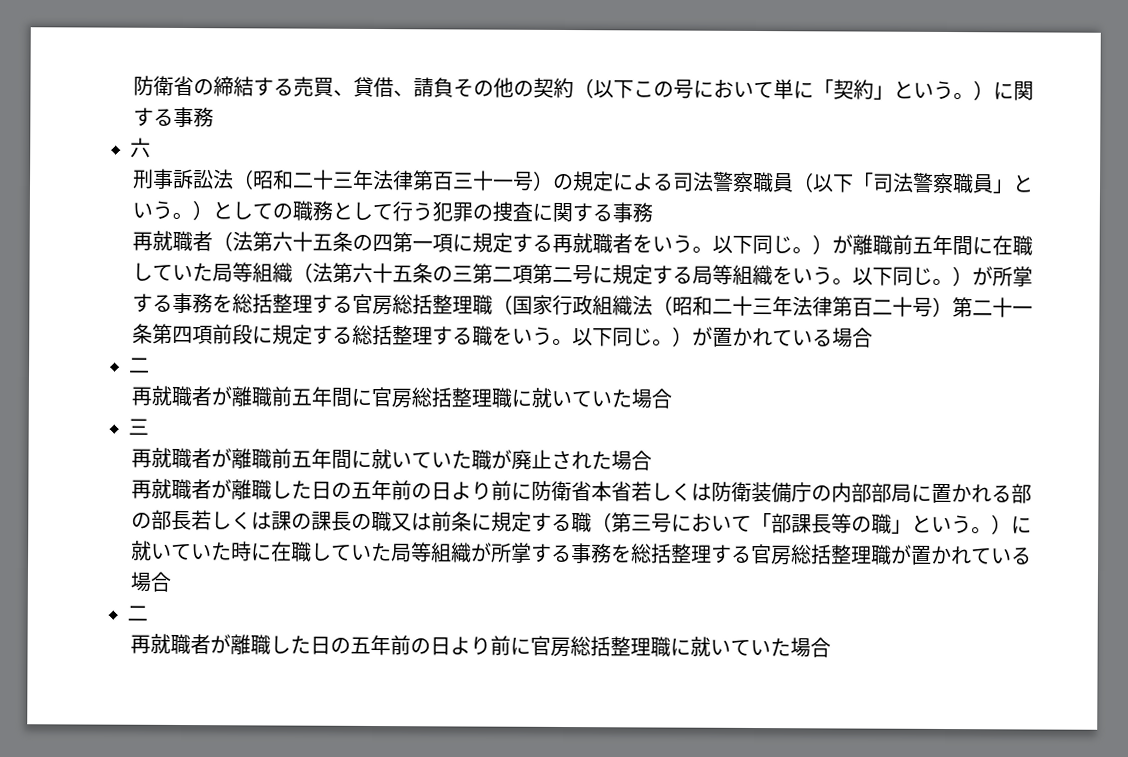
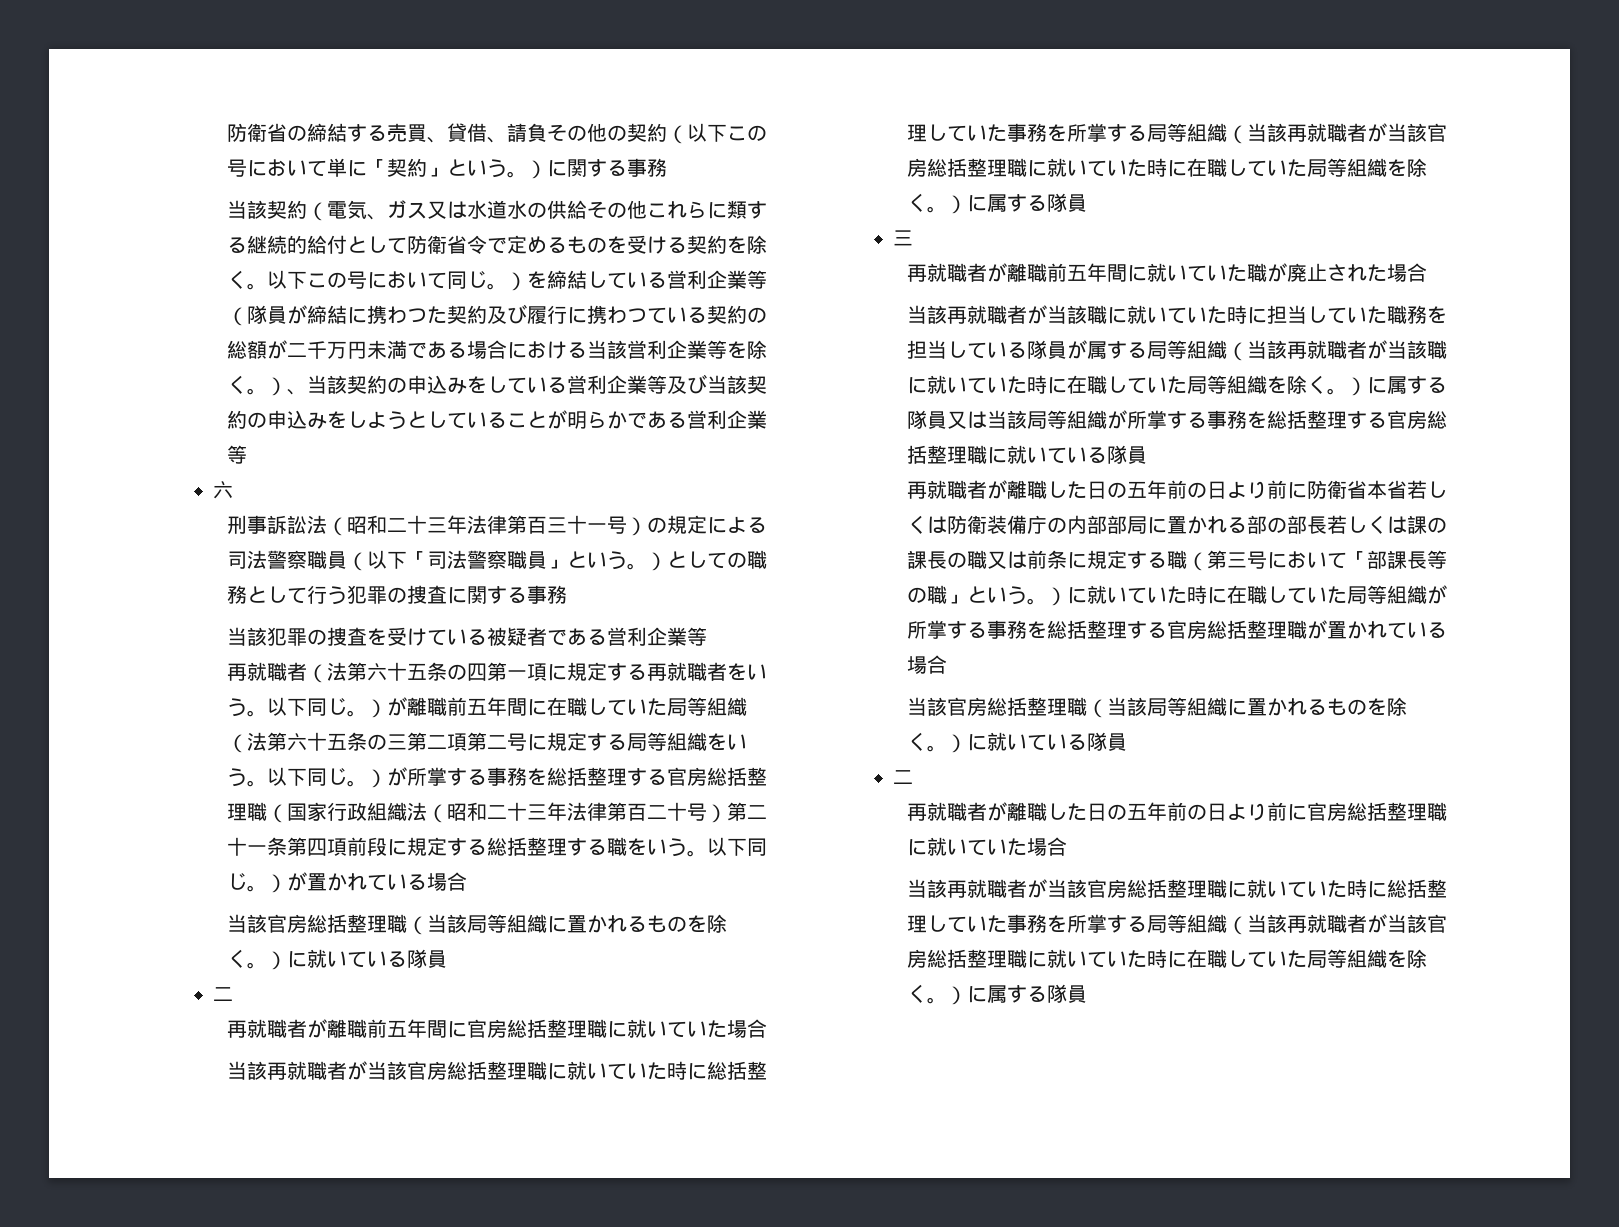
(215, 117) none -> [226,200,767,221] [226,235,767,254] [226,270,767,291] [226,304,767,326] [226,340,767,359] [226,374,767,396] [226,410,767,430] [226,445,247,464] // 当該契約（電気、ガス又は水道水の供給その他これらに類する継続的給付として防衛省令で定めるものを受ける契約を除く。以下この号において同じ。）を締結している営利企業等（隊員が締結に携わつた契約及び履行に携わつている契約の総額が二千万円未満である場合における当該営利企業等を除く。）、当該契約の申込みをしている営利企業等及び当該契約の申込みをしようとしていることが明らかである営利企業等
(654, 212) none -> [226,627,707,646] // 当該犯罪の捜査を受けている被疑者である営利企業等
(874, 337) none -> [226,914,727,935] [226,949,447,970] // 当該官房総括整理職（当該局等組織に置かれるものを除く。）に就いている隊員
(673, 398) none -> [226,1061,767,1080] [906,123,1447,144] [906,158,1427,177] [906,193,1087,214] // 当該再就職者が当該官房総括整理職に就いていた時に総括整理していた事務を所掌する局等組織（当該再就職者が当該官房総括整理職に就いていた時に在職していた局等組織を除く。）に属する隊員
(653, 460) none -> [906,305,1447,324] [906,340,1447,361] [906,375,1447,396] [906,410,1447,429] [906,445,1147,464] // 当該再就職者が当該職に就いていた時に担当していた職務を担当している隊員が属する局等組織（当該再就職者が当該職に就いていた時に在職していた局等組織を除く。）に属する隊員又は当該局等組織が所掌する事務を総括整理する官房総括整理職に就いている隊員
(172, 581) none -> [906,697,1407,718] [906,732,1127,753] // 当該官房総括整理職（当該局等組織に置かれるものを除く。）に就いている隊員
(832, 647) none -> [906,879,1447,898] [906,914,1447,935] [906,949,1427,968] [906,984,1087,1005] // 当該再就職者が当該官房総括整理職に就いていた時に総括整理していた事務を所掌する局等組織（当該再就職者が当該官房総括整理職に就いていた時に在職していた局等組織を除く。）に属する隊員

